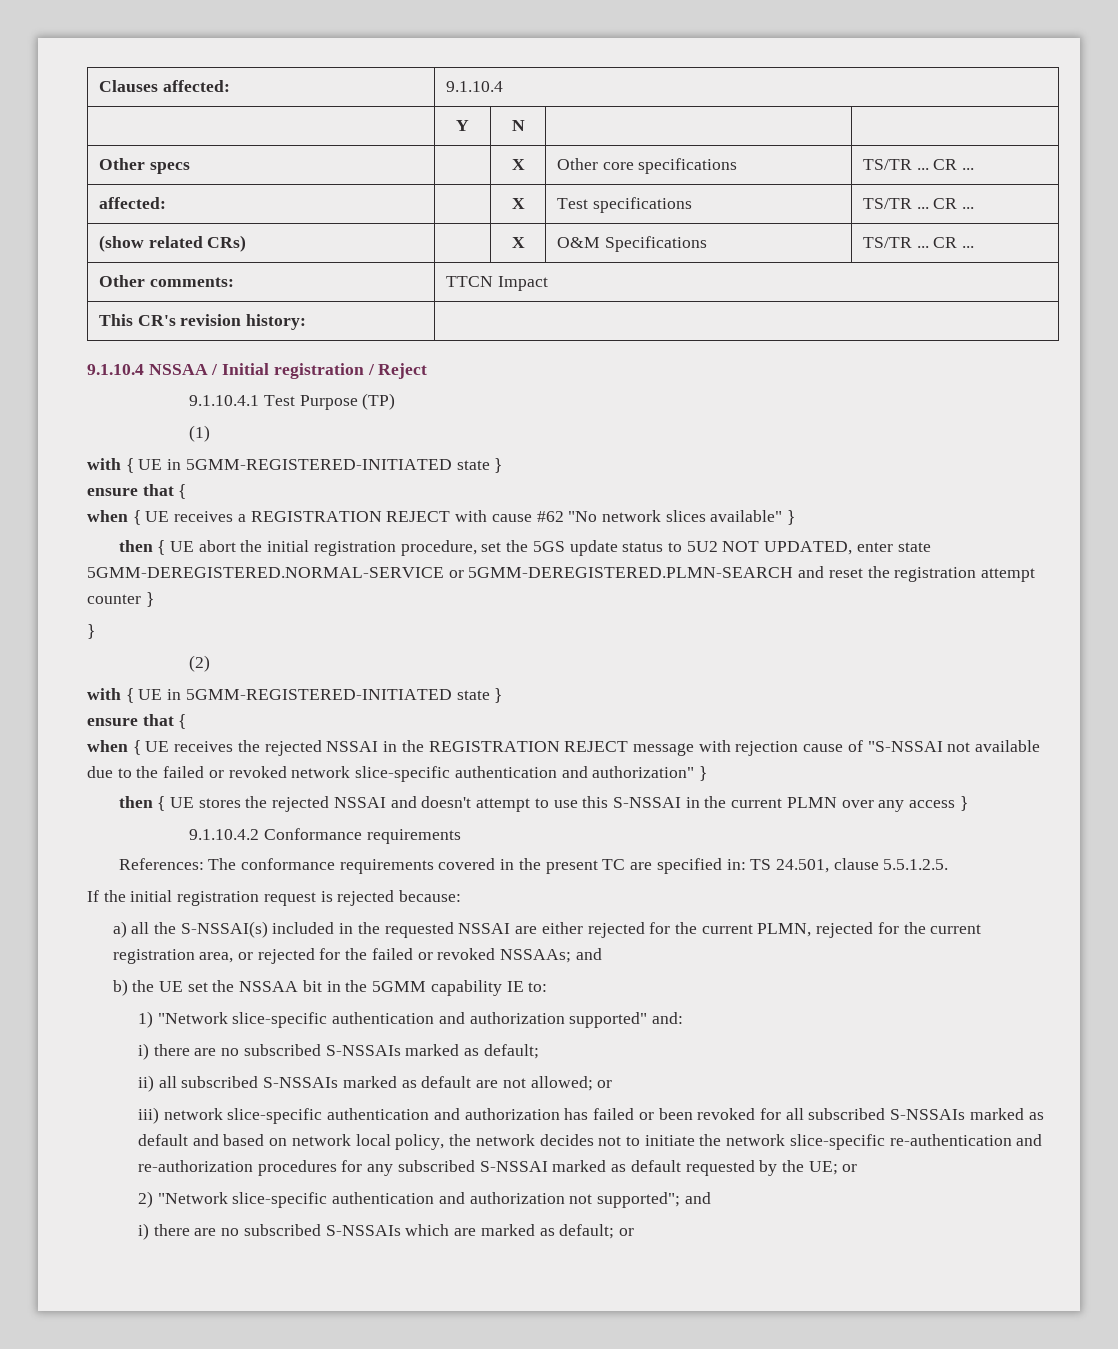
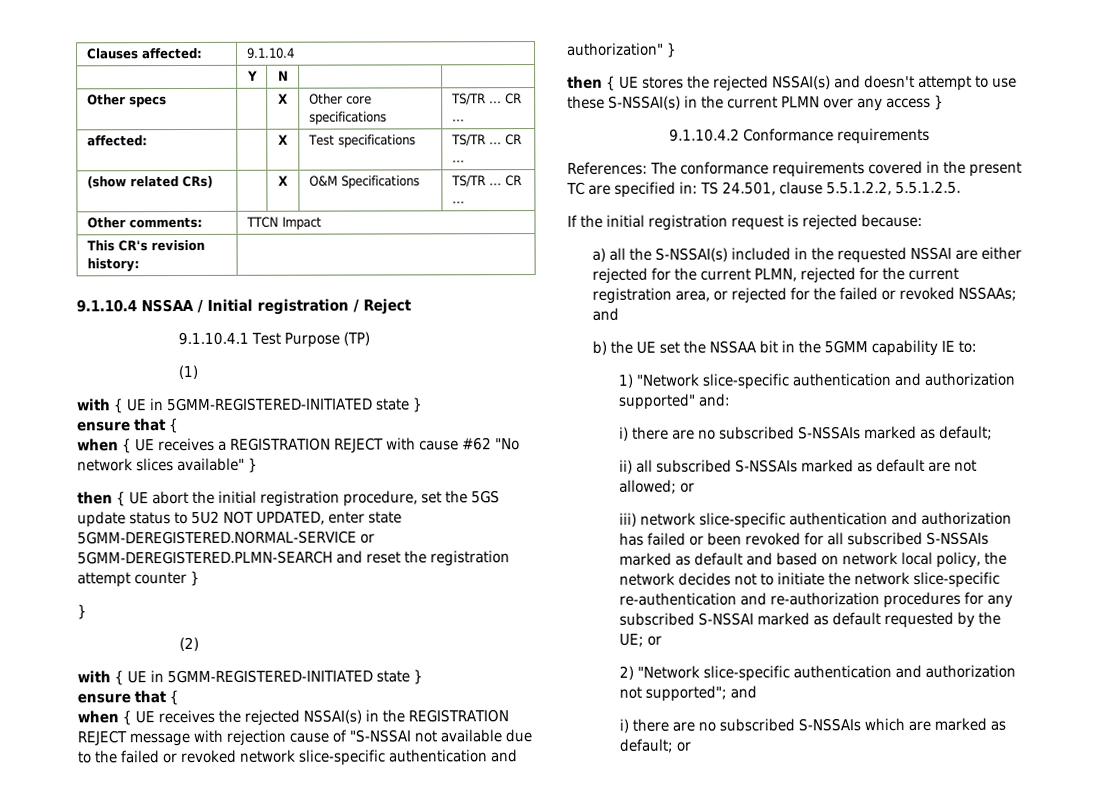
[326,741,379,752] NSSAI -> [303,709,362,724] NSSAI(s)
[333,797,386,808] NSSAI -> [772,75,831,90] NSSAI(s)
[582,796,681,808] this S-NSSAI -> [567,95,681,110] these S-NSSAI(s)
(879, 864) none -> [826,181,892,196] 5.5.1.2.2,

